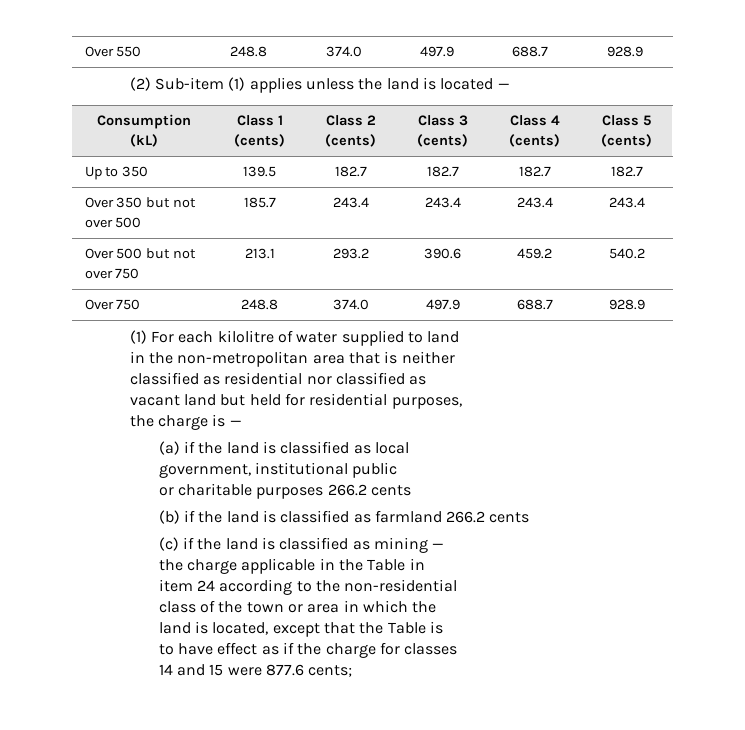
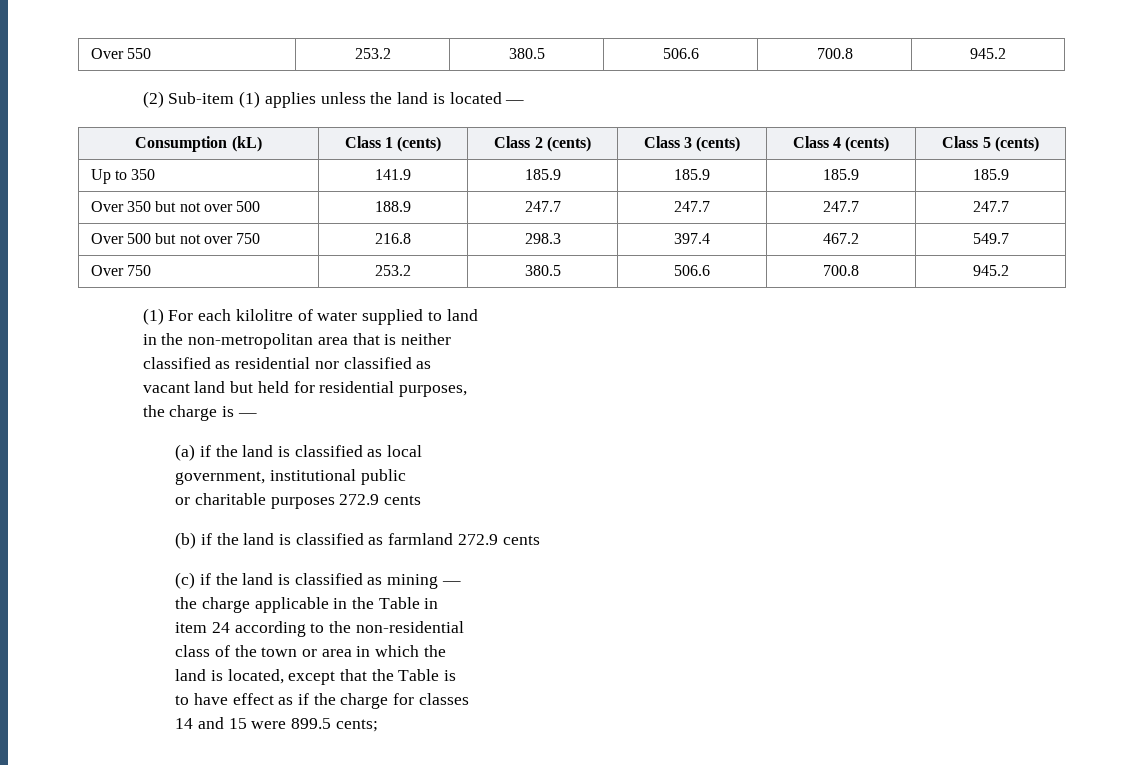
[230,46,267,57] [326,46,362,57] [420,46,454,57] [512,46,548,57] [607,46,643,57] 248.8 | 374.0 | 497.9 | 688.7 | 928.9 -> [354,48,391,59] [508,48,545,59] [662,48,699,59] [816,48,853,59] [970,48,1006,59] 253.2 | 380.5 | 506.6 | 700.8 | 945.2
[243,166,276,177] [334,166,367,177] [426,166,459,177] [518,166,551,177] [610,166,643,177] 139.5 | 182.7 | 182.7 | 182.7 | 182.7 -> [375,169,411,180] [524,169,561,180] [674,169,710,180] [823,169,859,180] [972,169,1009,180] 141.9 | 185.9 | 185.9 | 185.9 | 185.9
[243,197,276,208] [332,197,369,208] [424,197,461,208] [516,197,553,208] [608,197,645,208] 185.7 | 243.4 | 243.4 | 243.4 | 243.4 -> [375,201,411,212] [524,201,561,212] [674,201,710,212] [823,201,859,212] [972,201,1009,212] 188.9 | 247.7 | 247.7 | 247.7 | 247.7
[244,248,275,259] [332,248,369,259] [424,248,461,259] [517,248,552,259] [608,248,645,259] [84,299,141,310] [241,299,278,310] [332,299,369,310] [425,299,460,310] [516,299,553,310] [608,299,645,310] 213.1 | 293.2 | 390.6 | 459.2 | 540.2 // Over 750 | 248.8 | 374.0 | 497.9 | 688.7 | 928.9 -> [375,233,411,244] [524,233,561,244] [674,233,710,244] [823,233,859,244] [972,233,1009,244] [90,265,151,276] [375,265,411,276] [524,265,561,276] [674,265,710,276] [823,265,859,276] [972,265,1009,276] 216.8 | 298.3 | 397.4 | 467.2 | 549.7 // Over 750 | 253.2 | 380.5 | 506.6 | 700.8 | 945.2
[327,484,367,496] 266.2 -> [339,494,380,505] 272.9
[446,511,486,523] 266.2 -> [457,534,498,545] 272.9
[265,664,304,676] 877.6 -> [290,718,331,729] 899.5

